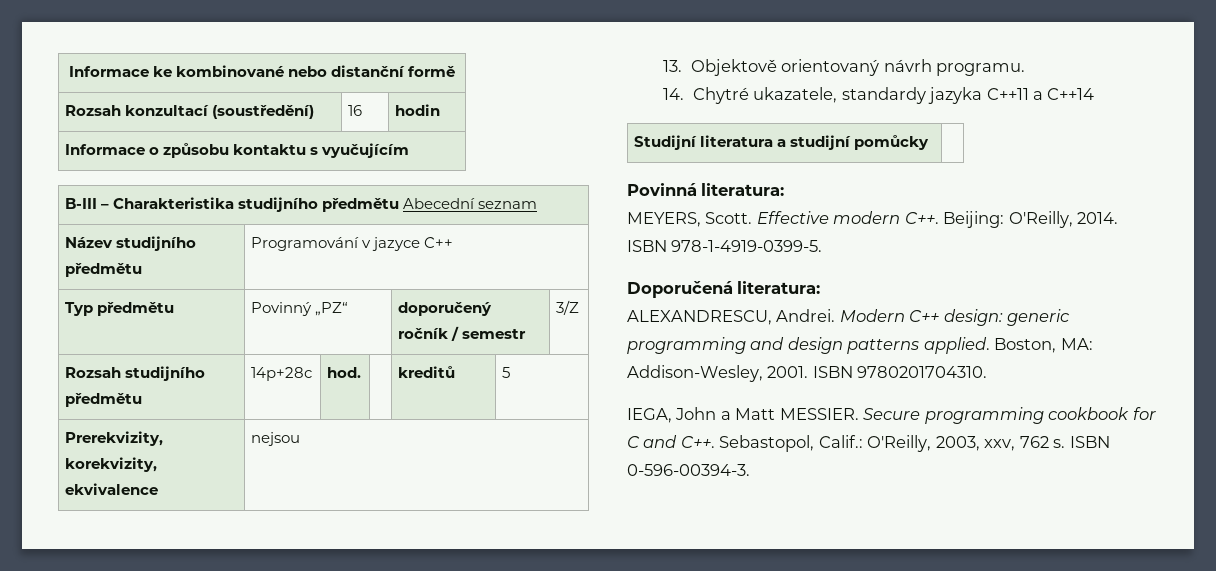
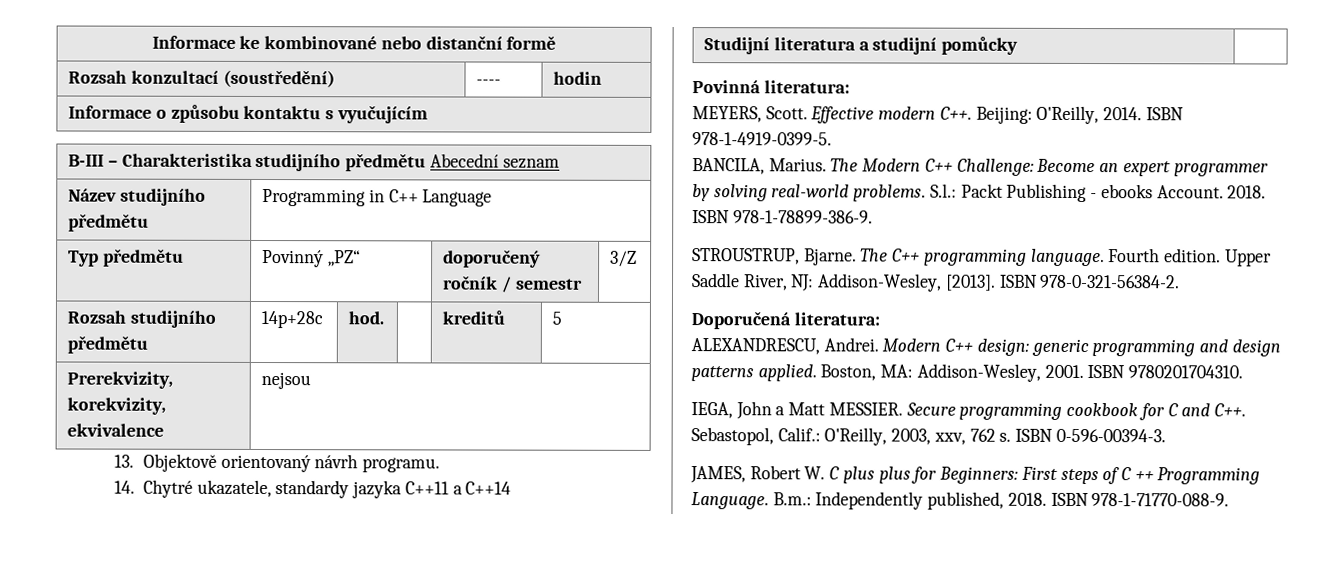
[348,105,363,116] 16 -> [476,79,502,85] ----
[251,237,454,251] Programování v jazyce C++ -> [262,188,493,207] Programming in C++ Language
(823, 246) none -> [692,158,1269,177] [692,183,1267,203] [692,210,873,224] [692,248,1272,267] [692,273,1181,292] // BANCILA, Marius. The Modern C++ Challenge: Become an expert programmer by solving real-world problems. S.l.: Packt Publishing - ebooks Account. 2018. ISBN 978-1-78899-386-9. // STROUSTRUP, Bjarne. The C++ programming language. Fourth edition. Upper Saddle River, NJ: Addison-Wesley, [2013]. ISBN 978-0-321-56384-2.
(750, 470) none -> [690,465,1261,485] [691,491,1230,510] // JAMES, Robert W. C plus plus for Beginners: First steps of C ++ Programming Language. B.m.: Independently published, 2018. ISBN 978-1-71770-088-9.

